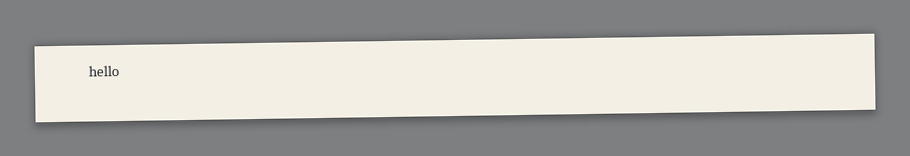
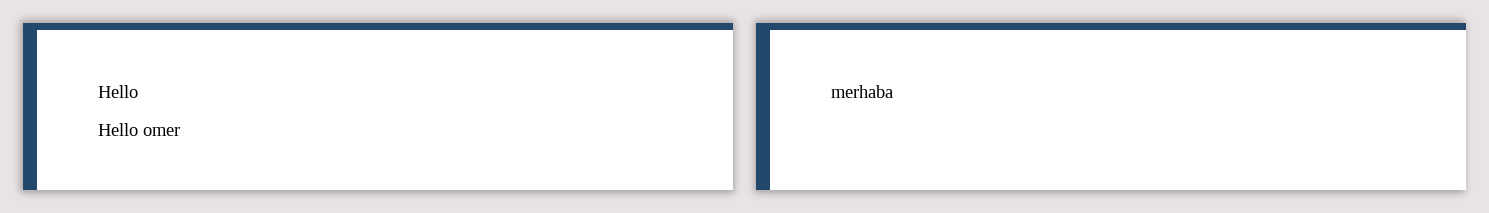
[88,65,119,77] hello -> [98,85,138,98] [98,123,180,136] [831,85,893,98] Hello // Hello omer // merhaba

